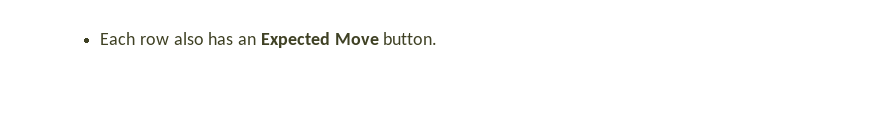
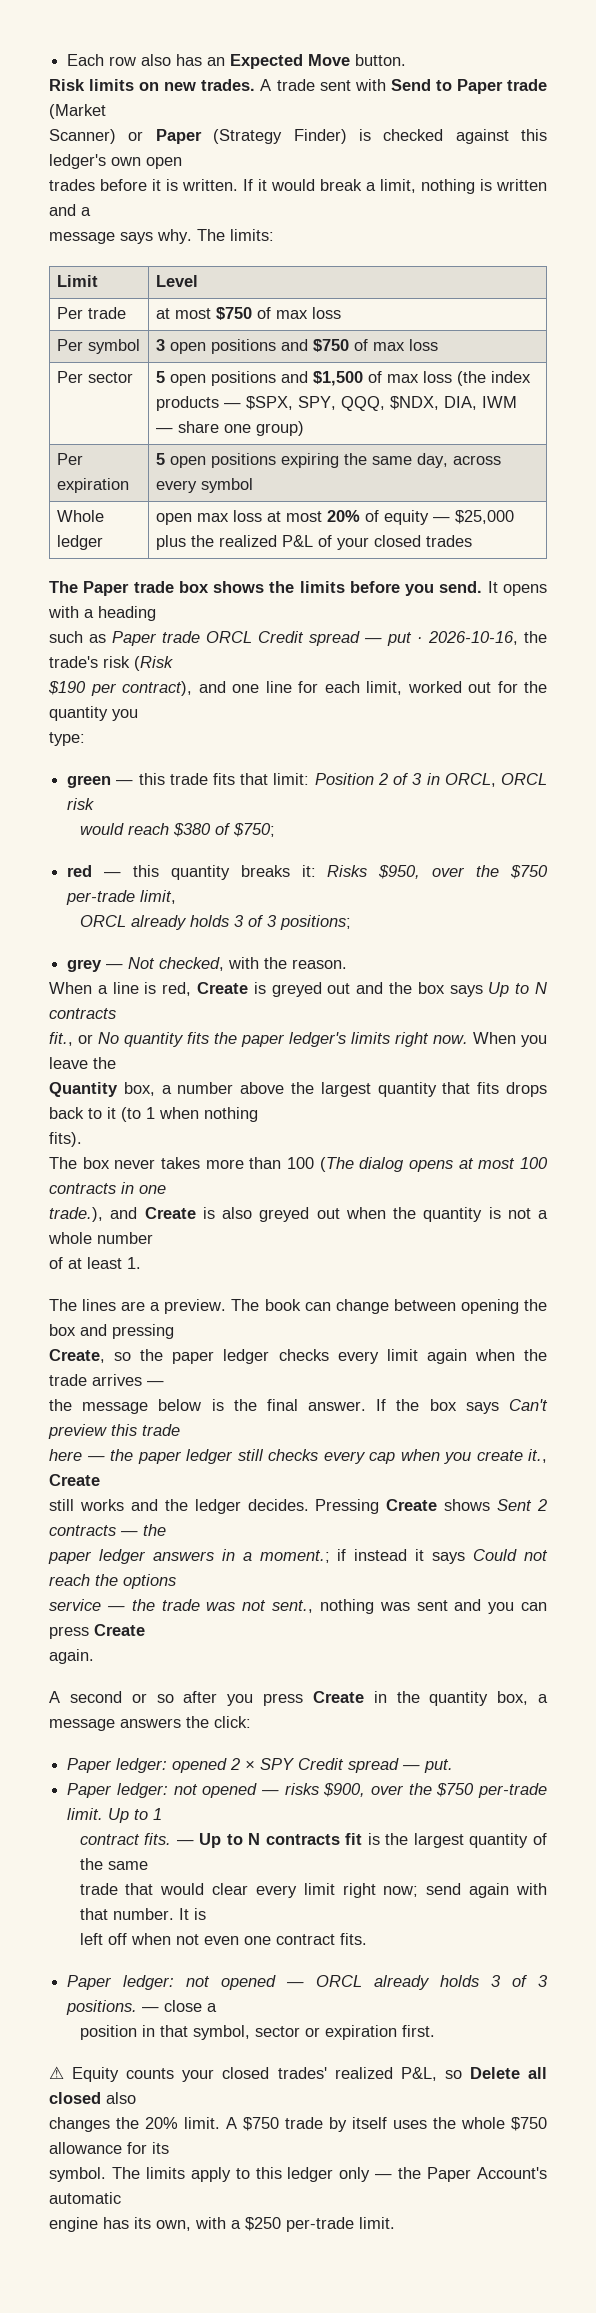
(438, 38) none -> [49,79,547,94] [49,104,106,119] [49,129,547,144] [49,154,182,169] [49,179,547,194] [49,204,91,216] [49,229,274,244] [57,275,99,287] [156,275,199,287] [57,307,127,319] [156,307,342,320] [57,339,141,354] [156,339,439,354] [57,371,134,383] [156,371,532,386] [156,396,518,411] [156,421,305,436] [57,453,84,465] [57,478,130,493] [156,453,502,468] [156,478,254,493] [57,510,105,522] [57,535,104,550] [156,510,515,525] [156,535,473,550] [49,581,547,596] [48,606,156,621] [49,631,547,646] [49,656,173,671] [48,681,547,696] [49,706,138,721] [49,732,85,746] [67,773,547,788] [67,798,95,810] [79,823,275,837] [67,865,548,880] [66,890,177,905] [79,915,351,930] [67,957,348,972] [49,982,548,997] [49,1008,116,1019] [49,1032,547,1047] [49,1057,116,1069] [49,1082,547,1097] [49,1107,258,1122] [49,1132,82,1147] [49,1157,549,1172] [49,1182,166,1194] [49,1207,548,1222] [48,1232,153,1244] [49,1257,141,1269] [49,1299,547,1314] [49,1324,174,1339] [49,1349,548,1364] [49,1374,164,1386] [49,1399,548,1414] [48,1424,180,1439] [49,1449,547,1464] [49,1474,100,1486] [49,1499,547,1514] [49,1524,166,1536] [48,1549,549,1564] [49,1574,176,1589] [49,1599,547,1614] [49,1624,145,1639] [49,1649,94,1664] [49,1691,548,1706] [49,1716,251,1731] [67,1758,454,1773] [67,1783,547,1798] [67,1808,163,1823] [79,1833,547,1848] [79,1858,148,1870] [79,1883,547,1898] [79,1908,206,1920] [79,1933,367,1945] [67,1975,549,1990] [66,2000,218,2015] [79,2025,435,2040] [49,2066,548,2082] [49,2092,136,2104] [49,2117,547,2132] [49,2142,169,2154] [49,2167,548,2182] [49,2192,121,2204] [49,2217,395,2232] // Risk limits on new trades. A trade sent with Send to Paper trade (Market // Scanner) or Paper (Strategy Finder) is checked against this ledger's own open // trades before it is written. If it would break a limit, nothing is written and a // message says why. The limits: // Limit | Level // Per trade | at most $750 of max loss // Per symbol | 3 open positions and $750 of max loss // Per sector | 5 open positions and $1,500 of max loss (the index products — $SPX, SPY, QQQ, $NDX, DIA, IWM — share one group) // Per expiration | 5 open positions expiring the same day, across every symbol // Whole ledger | open max loss at most 20% of equity — $25,000 plus the realized P&L of your closed trades // The Paper trade box shows the limits before you send. It opens with a heading // such as Paper trade ORCL Credit spread — put · 2026-10-16, the trade's risk (Risk // $190 per contract), and one line for each limit, worked out for the quantity you // type: // green — this trade fits that limit: Position 2 of 3 in ORCL, ORCL risk // would reach $380 of $750; // red — this quantity breaks it: Risks $950, over the $750 per-trade limit, // ORCL already holds 3 of 3 positions; // grey — Not checked, with the reason. // When a line is red, Create is greyed out and the box says Up to N contracts // fit., or No quantity fits the paper ledger's limits right now. When you leave the // Quantity box, a number above the largest quantity that fits drops back to it (to 1 when nothing // fits). // The box never takes more than 100 (The dialog opens at most 100 contracts in one // trade.), and Create is also greyed out when the quantity is not a whole number // of at least 1. // The lines are a preview. The book can change between opening the box and pressing // Create, so the paper ledger checks every limit again when the trade arrives — // the message below is the final answer. If the box says Can't preview this trade // here — the paper ledger still checks every cap when you create it., Create // still works and the ledger decides. Pressing Create shows Sent 2 contracts — the // paper ledger answers in a moment.; if instead it says Could not reach the options // service — the trade was not sent., nothing was sent and you can press Create // again. // A second or so after you press Create in the quantity box, a message answers the click: // Paper ledger: opened 2 × SPY Credit spread — put. // Paper ledger: not opened — risks $900, over the $750 per-trade limit. Up to 1 // contract fits. — Up to N contracts fit is the largest quantity of the same // trade that would clear every limit right now; send again with that number. It is // left off when not even one contract fits. // Paper ledger: not opened — ORCL already holds 3 of 3 positions. — close a // position in that symbol, sector or expiration first. // ⚠ Equity counts your closed trades' realized P&L, so Delete all closed also // changes the 20% limit. A $750 trade by itself uses the whole $750 allowance for its // symbol. The limits apply to this ledger only — the Paper Account's automatic // engine has its own, with a $250 per-trade limit.

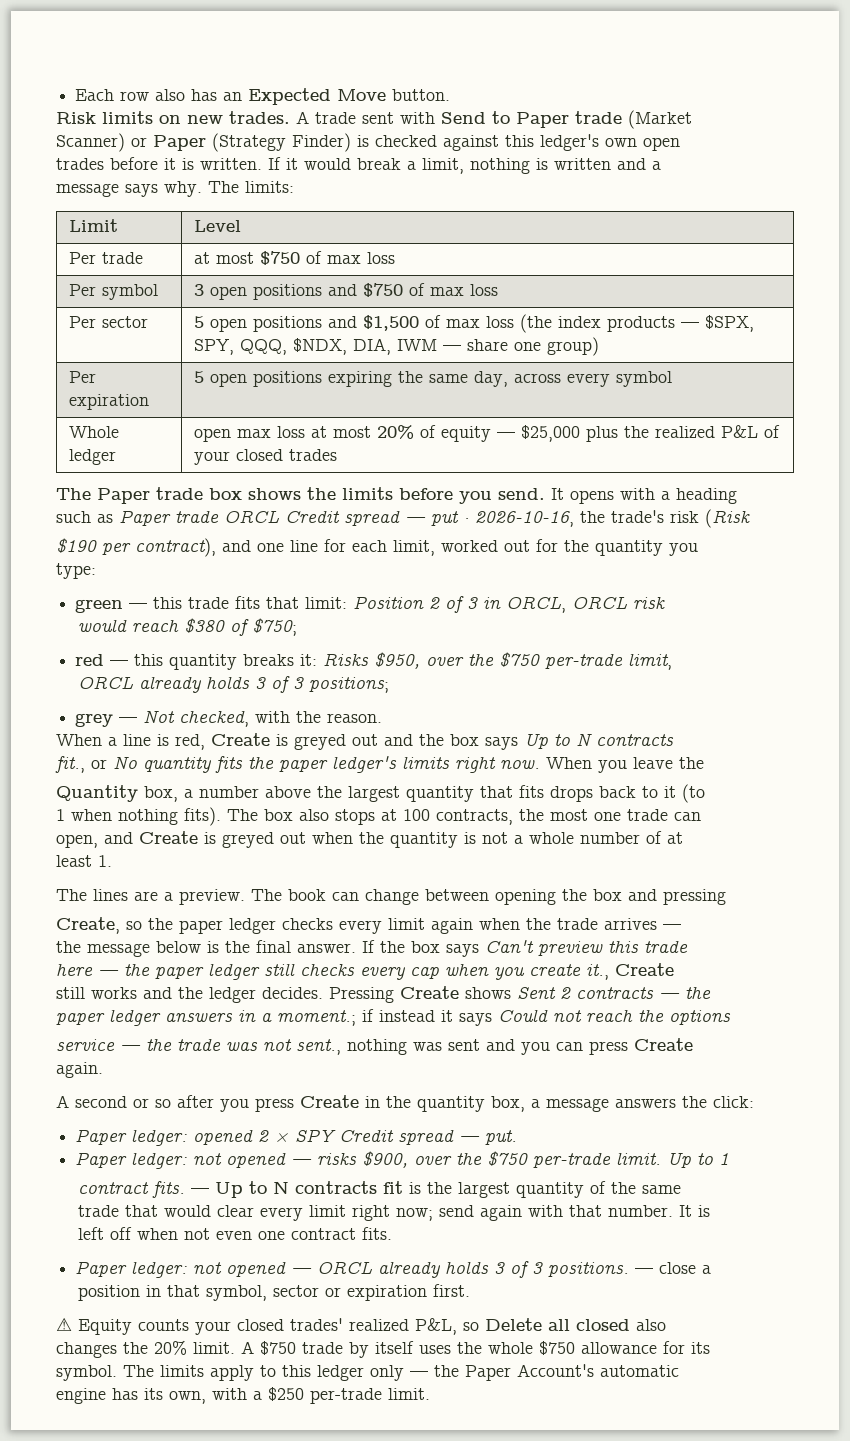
(141, 1114) none -> (705, 793) //
(258, 1114) // -> (178, 817) none
(82, 1139) // -> (221, 816) none
[114,1157,549,1172] [49,1182,166,1194] [49,1207,103,1222] never takes more than 100 (The dialog opens at most 100 contracts in one // trade.), -> [299,809,701,825] [56,834,98,848] also stops at 100 contracts, the most one trade can // open,
[222,1207,252,1219] also -> (216, 838) none
(153, 1238) // -> (640, 838) none
(82, 1263) none -> (683, 838) //

